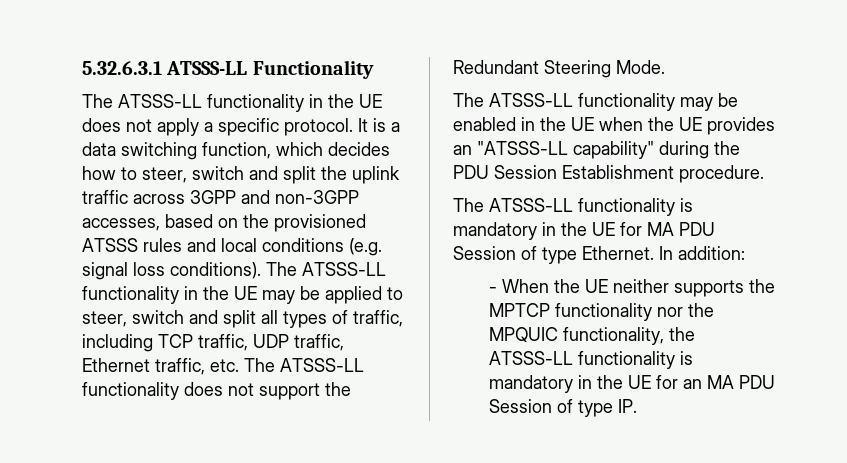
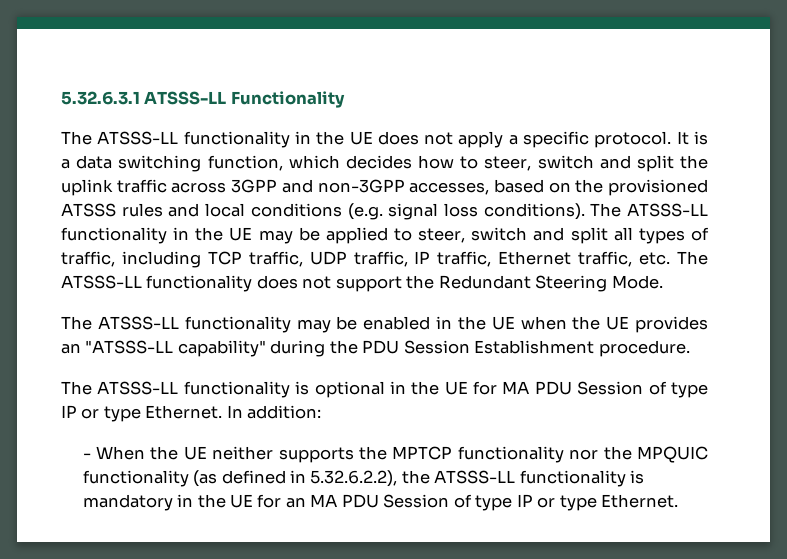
(344, 342) none -> [414,251,492,267] IP traffic,
[453,222,537,240] mandatory -> [314,381,385,398] optional
(577, 255) none -> [61,405,141,422] IP or type
[562,327,664,345] functionality, -> [82,470,398,487] functionality (as defined in 5.32.6.2.2),
[617,399,637,413] IP. -> [516,494,679,511] IP or type Ethernet.

